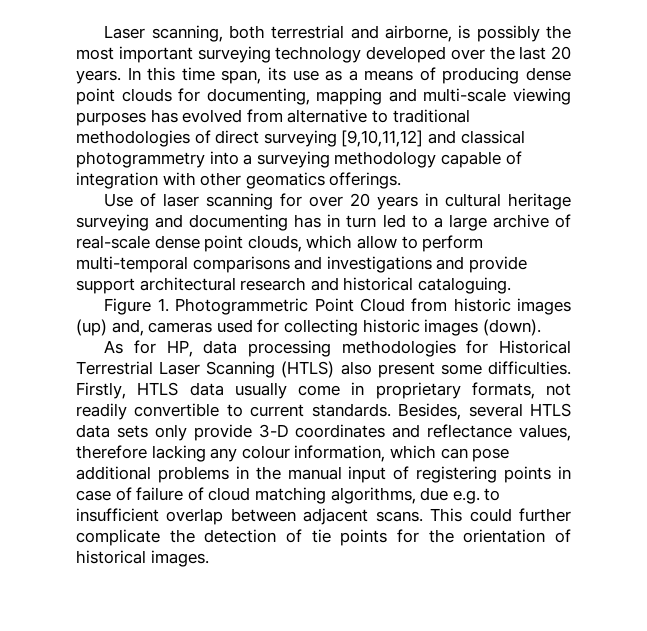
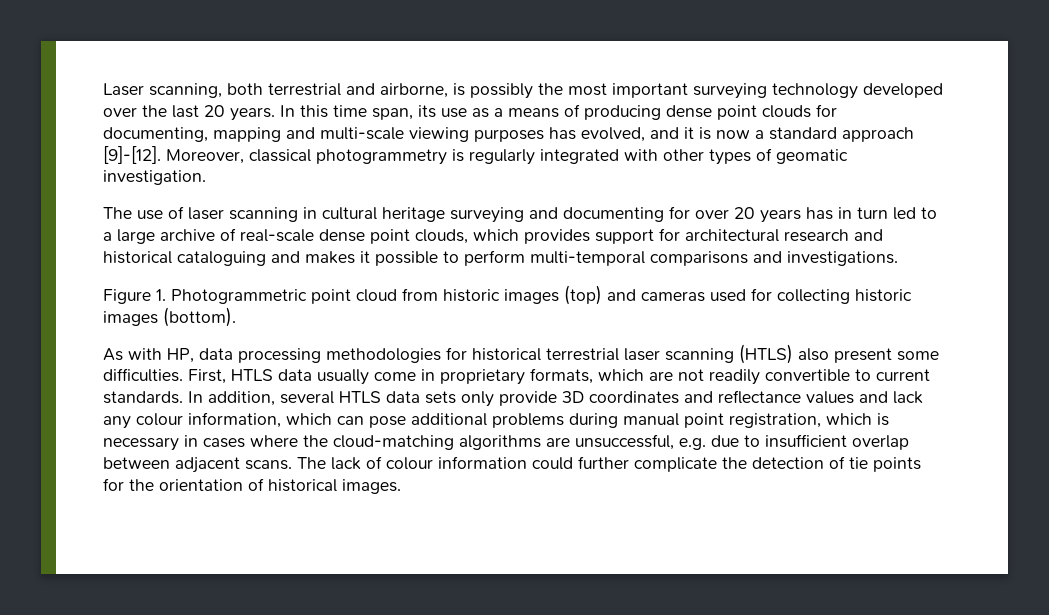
[182,109,470,123] [76,130,525,147] [76,151,522,168] [76,172,402,189] [104,193,419,210] evolved from alternative to traditional methodologies of direct surveying [9,10,11,12] and classical photogrammetry into a surveying methodology capable of integration with other geomatics offerings. // Use of laser scanning for over 20 years -> [581,127,914,142] [103,146,848,165] [103,170,206,185] [103,206,298,222] evolved, and it is now a standard approach [9]-[12]. Moreover, classical photogrammetry is regularly integrated with other types of geomatic investigation. // The use of laser scanning
(289, 222) none -> [669,206,801,223] for over 20 years
[356,235,397,249] allow -> [524,228,883,244] [103,251,438,266] provides support for architectural research and historical cataloguing and makes it possible
[326,256,527,273] [76,277,511,294] investigations and provide support architectural research and historical cataloguing. -> [787,251,898,266] investigations.
[314,298,405,312] Point Cloud -> [311,289,397,304] point cloud
[76,319,144,336] (up) and, -> [564,285,636,305] (top) and
[482,319,541,336] (down). -> [163,307,236,327] (bottom).
[134,340,157,354] for -> [128,348,162,360] with
[499,340,571,354] [76,361,276,378] Historical Terrestrial Laser Scanning -> [472,348,734,363] historical terrestrial laser scanning
[76,382,126,399] Firstly, -> [188,369,226,384] First,
(535, 390) none -> [598,369,673,381] which are
[398,403,462,420] Besides, -> [188,391,275,406] In addition,
[258,424,289,438] 3-D -> [562,391,584,403] 3D
[519,424,571,441] [76,445,206,462] values, therefore lacking -> [806,391,923,404] values and lack
[235,466,572,483] [76,487,480,504] in the manual input of registering points in case of failure of cloud matching algorithms, due e.g. -> [569,413,889,428] [103,434,739,451] during manual point registration, which is necessary in cases where the cloud-matching algorithms are unsuccessful, e.g. due
[430,508,463,522] This -> [297,456,527,470] The lack of colour information

